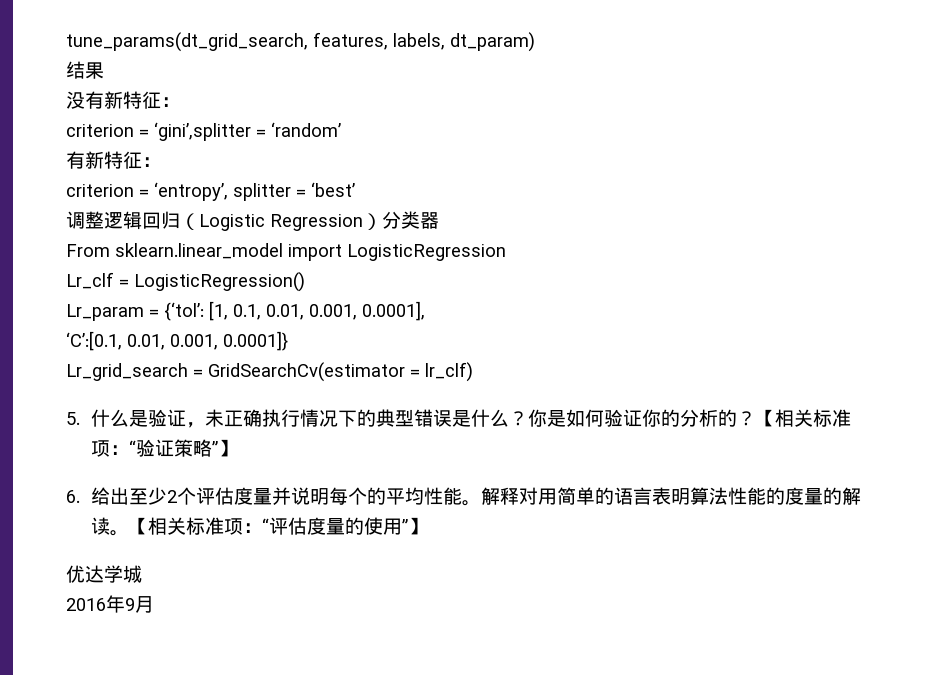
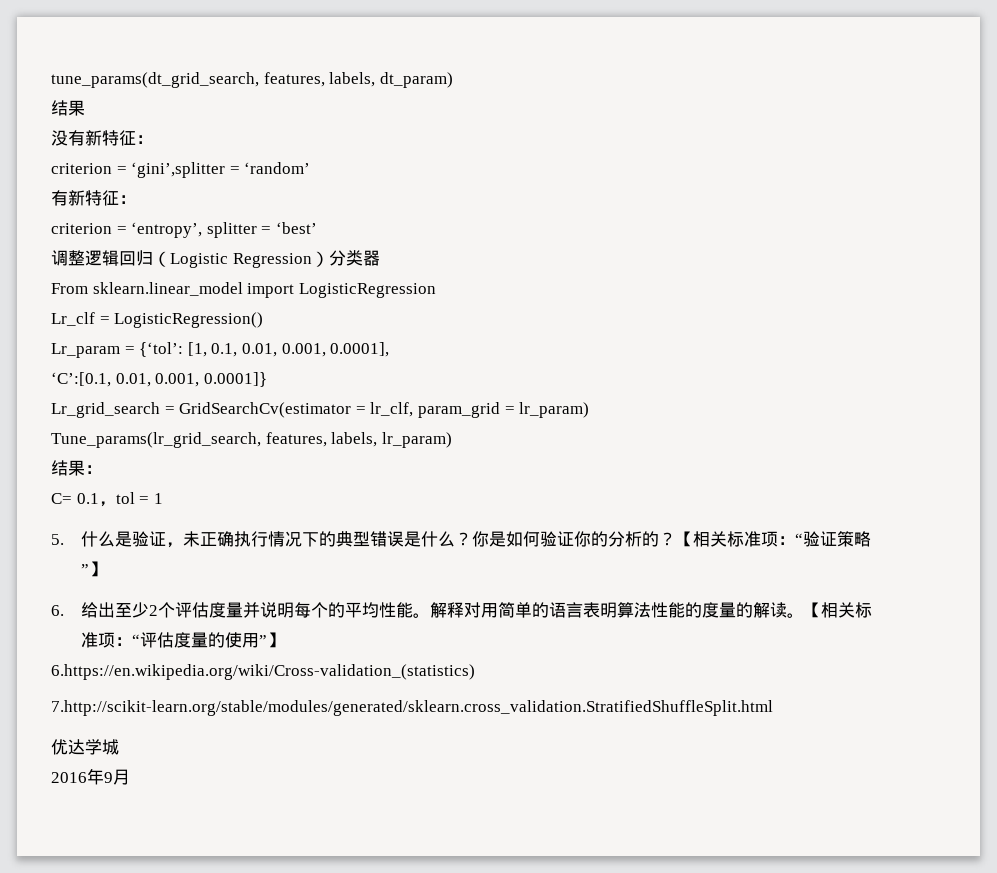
[425,362,473,382] lr_clf) -> [370,402,590,418] [51,432,452,448] [51,460,102,476] [51,492,163,507] lr_clf, param_grid = lr_param) // Tune_params(lr_grid_search, features, labels, lr_param) // 结果： // C= 0.1，tol = 1
(427, 526) none -> [51,664,475,680] [51,700,773,716] // 6.https://en.wikipedia.org/wiki/Cross-validation_(statistics) // 7.http://scikit-learn.org/stable/modules/generated/sklearn.cross_validation.StratifiedShuffleSplit.html

